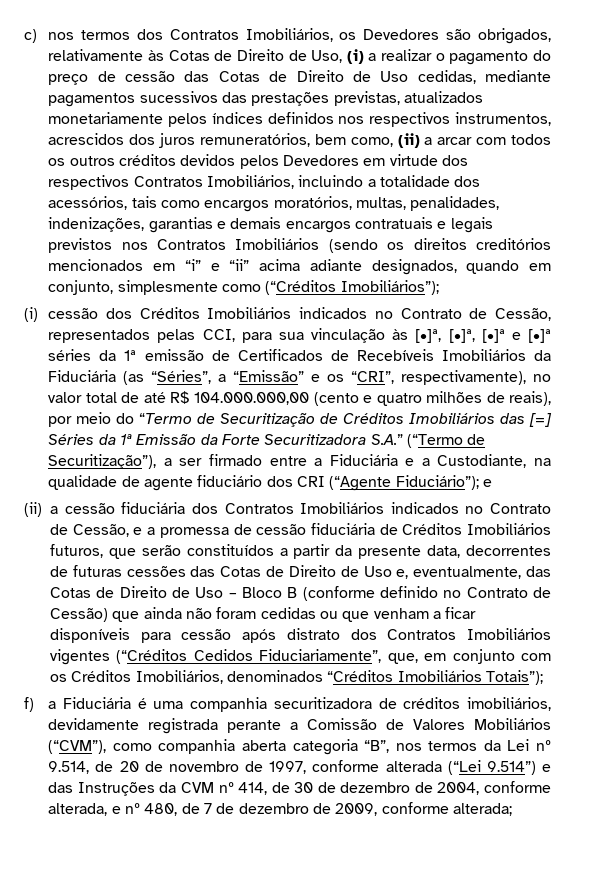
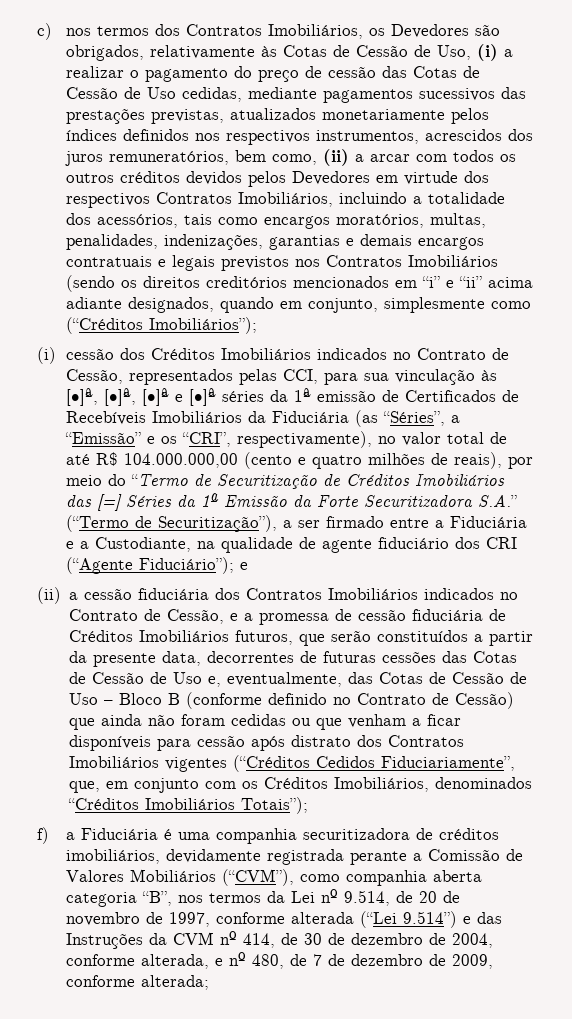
[236,49,284,61] Direito -> [356,45,409,57] Cessão
[296,70,344,82] Direito -> [66,87,119,99] Cessão
[288,565,336,577] Direito -> [92,672,145,684] Cessão
[119,586,167,598] Direito -> [452,672,505,684] Cessão

